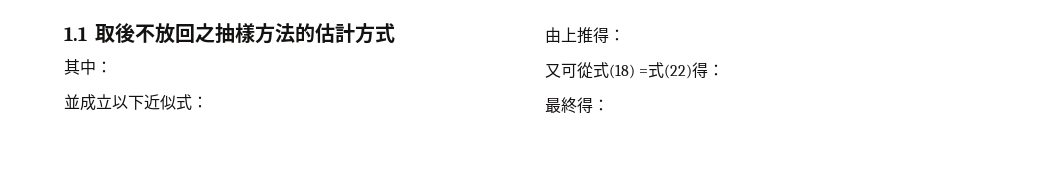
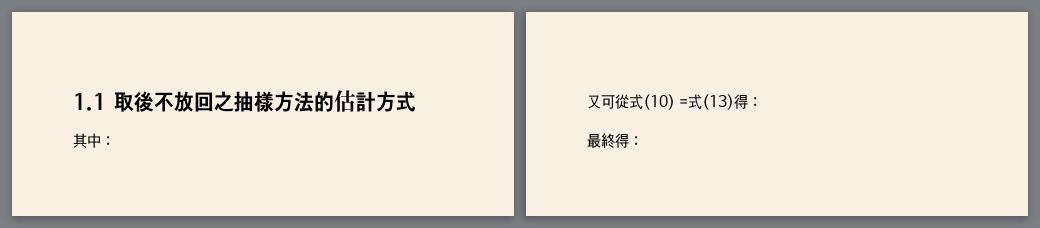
[64,94,208,111] [545,27,625,44] // 並成立以下近似式： // 由上推得： -> (115, 141) none
[609,62,693,79] (18) =式(22) -> [643,94,735,110] (10) =式(13)

